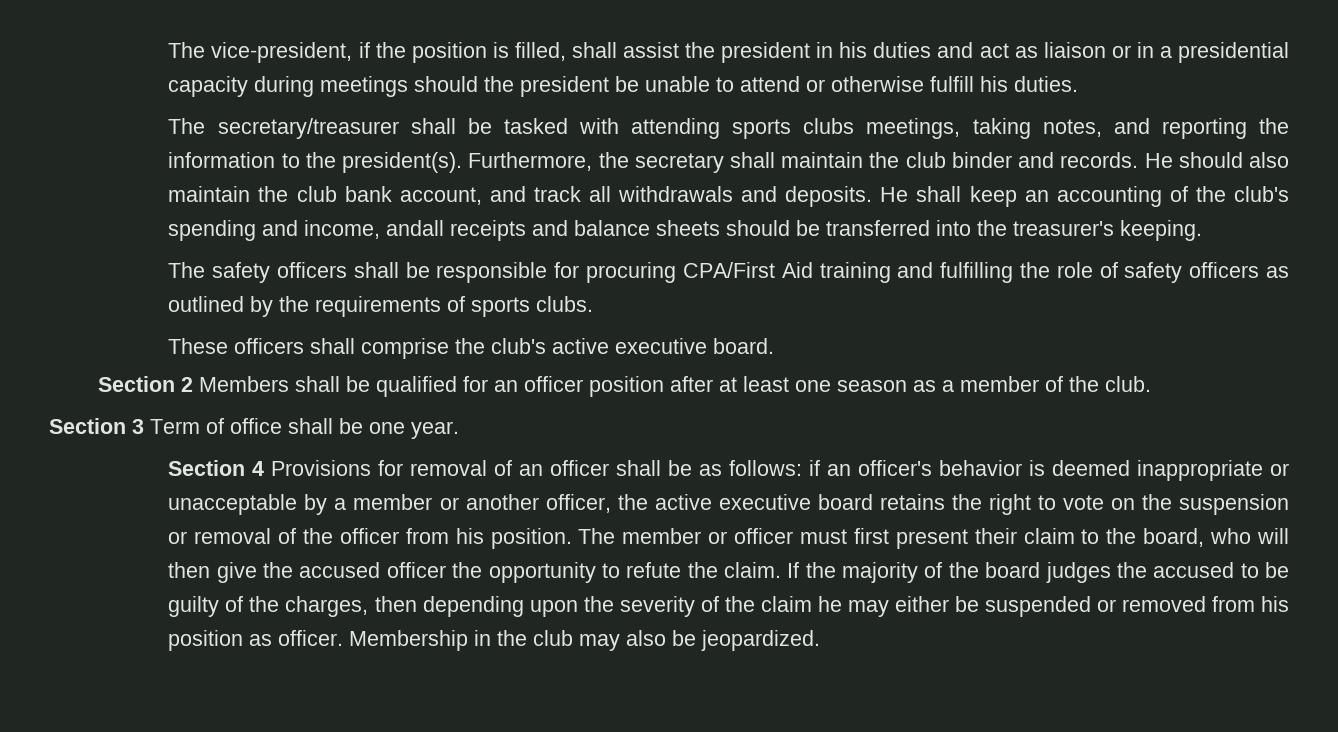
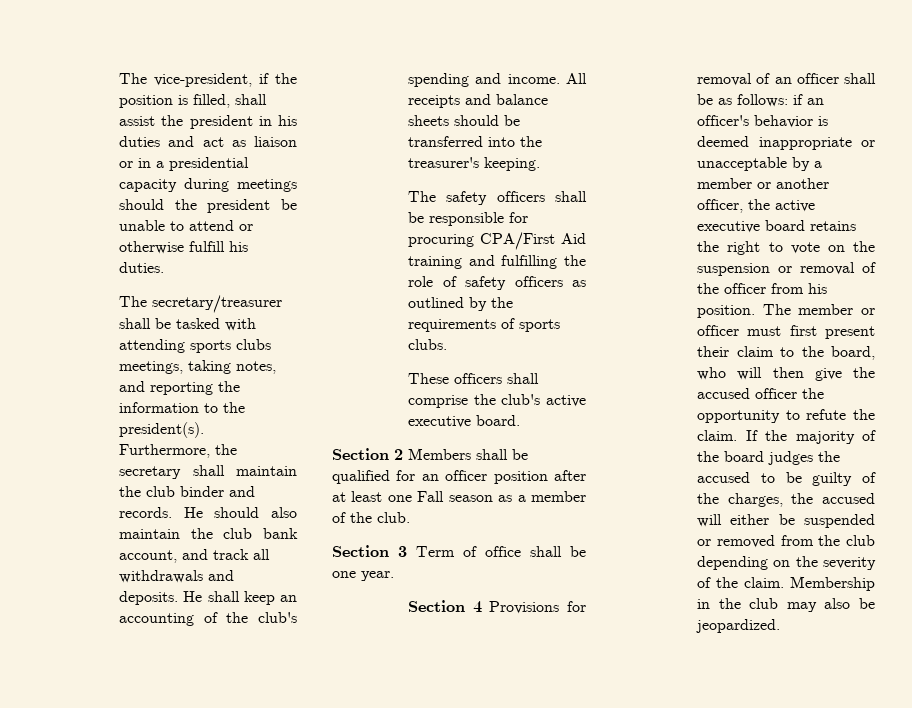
[304,220,445,239] income, andall -> [507,73,587,84] income. All
(831, 386) none -> [417,491,445,502] Fall
[374,596,889,617] then depending upon the severity of the claim he may -> [791,493,875,504] [697,514,723,527] the accused will
[1261,596,1289,612] [168,630,344,651] his position as officer. -> [818,535,875,546] [697,556,876,570] [697,577,785,588] the club depending on the severity of the claim.

